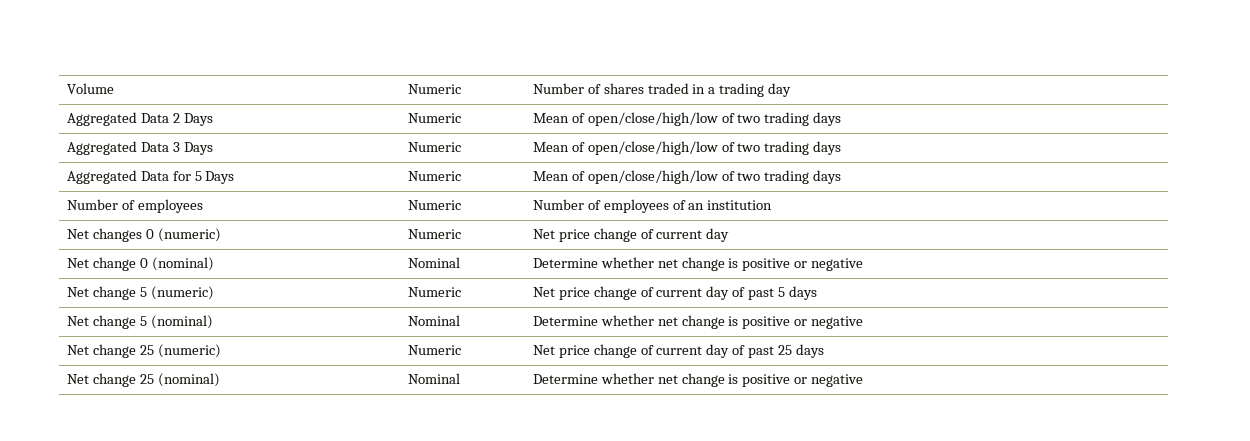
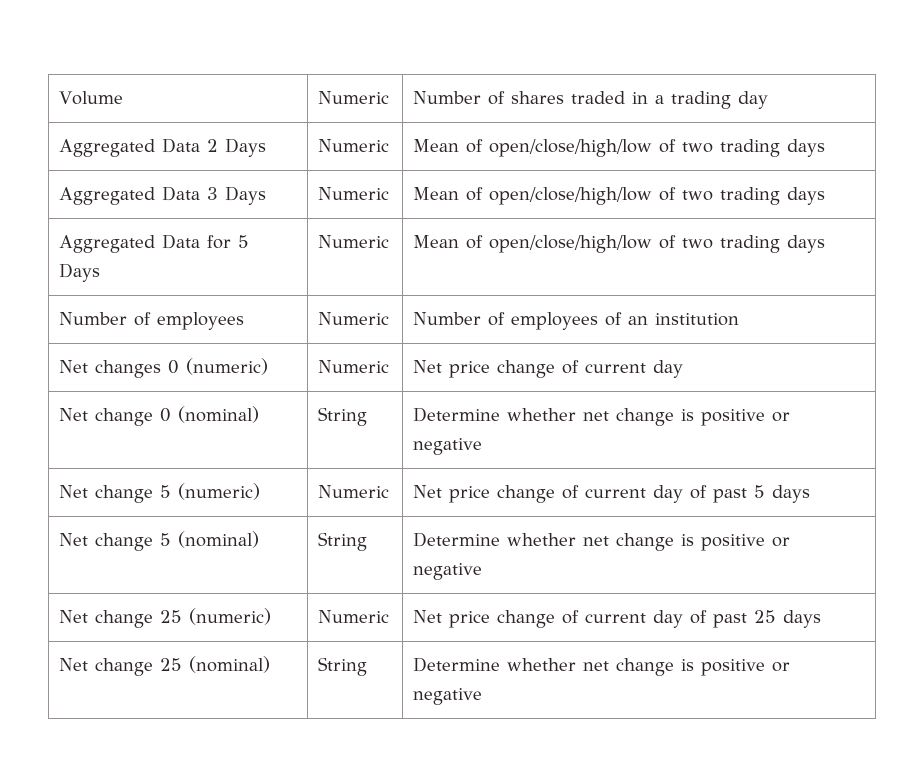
[407,257,460,268] Nominal -> [318,407,368,426] String
[407,315,460,326] Nominal -> [318,532,368,551] String
[407,373,460,384] Nominal -> [318,657,368,676] String

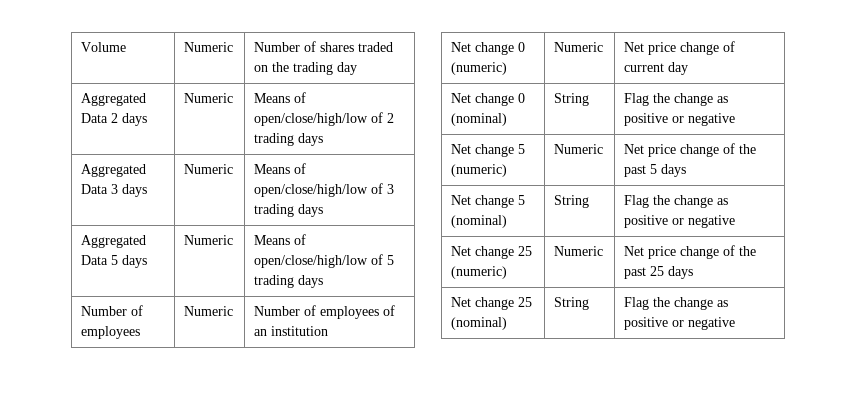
[632,92,665,104] in a -> [253,62,289,72] on the
[225,138,267,157] [318,139,390,152] [413,139,714,157] Days | Numeric | Mean of open/close/high/low of two -> [121,113,147,126] [183,93,233,103] [253,92,306,103] [253,112,394,126] days | Numeric | Means of open/close/high/low of 2
[225,186,267,205] [318,187,390,200] [413,187,826,205] [59,234,250,253] [59,263,101,282] [318,235,390,248] [413,235,714,253] Days | Numeric | Mean of open/close/high/low of two trading days // Aggregated Data for 5 Days | Numeric | Mean of open/close/high/low of two -> [121,184,147,197] [183,164,233,174] [253,163,306,174] [253,183,394,197] [253,204,323,217] [80,235,146,248] [80,255,147,268] [183,235,233,245] [253,234,306,245] [253,254,394,268] days | Numeric | Means of open/close/high/low of 3 trading days // Aggregated Data 5 days | Numeric | Means of open/close/high/low of 5
[95,360,162,378] changes -> [474,42,514,55] change
[413,407,695,426] Determine whether net change is -> [623,93,728,106] Flag the change as
[585,485,708,503] current day of -> [738,144,756,154] the
[413,532,695,551] Determine whether net change is -> [623,195,728,208] Flag the change as
[585,610,708,628] current day of -> [738,246,756,256] the
[413,657,695,676] Determine whether net change is -> [623,297,728,310] Flag the change as

